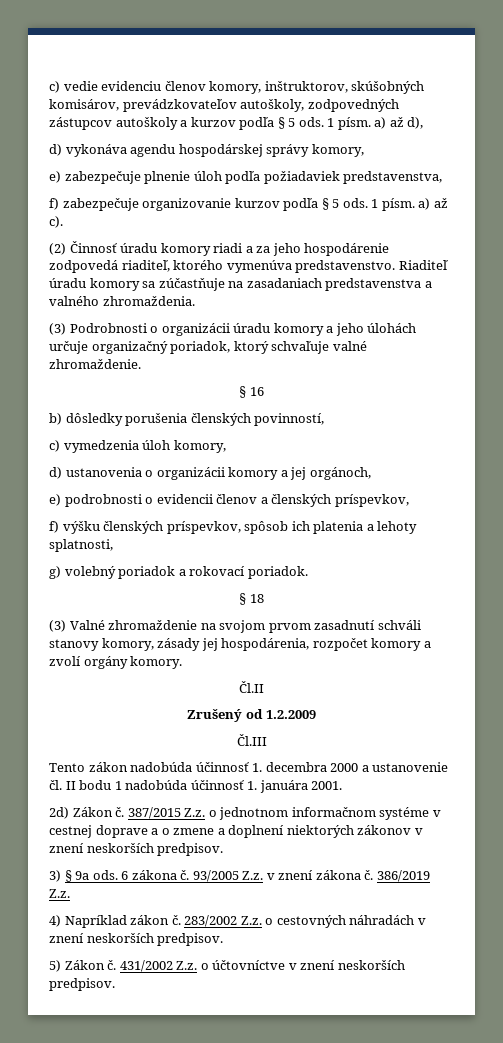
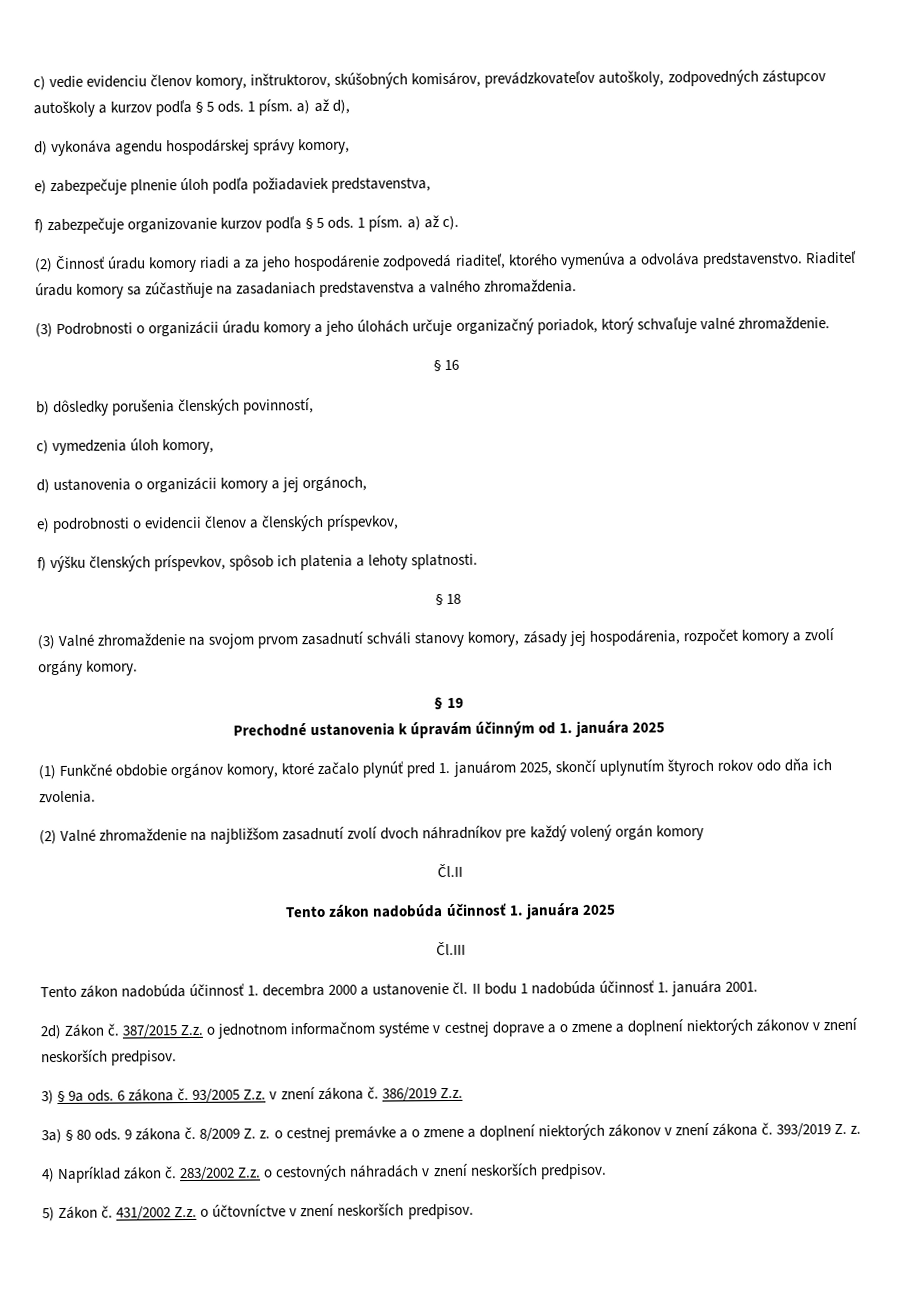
(292, 266) none -> [627,252,700,266] a odvoláva
[49,539,113,552] [49,566,308,579] splatnosti, // g) volebný poriadok a rokovací poriadok. -> [411,553,479,570] splatnosti.
[239,681,264,693] [187,709,316,722] Čl.II // Zrušený od 1.2.2009 -> [434,697,464,711] [232,720,666,739] [38,758,832,780] [39,790,96,804] [39,824,704,845] [437,863,463,878] [285,903,616,920] § 19 // Prechodné ustanovenia k úpravám účinným od 1. januára 2025 // (1) Funkčné obdobie orgánov komory, ktoré začalo plynúť pred 1. januárom 2025, skončí uplynutím štyroch rokov odo dňa ich zvolenia. // (2) Valné zhromaždenie na najbližšom zasadnutí zvolí dvoch náhradníkov pre každý volený orgán komory // Čl.II // Tento zákon nadobúda účinnosť 1. januára 2025
(70, 893) none -> [41,1122,862,1144] // 3a) § 80 ods. 9 zákona č. 8/2009 Z. z. o cestnej premávke a o zmene a doplnení niektorých zákonov v znení zákona č. 393/2019 Z. z.

